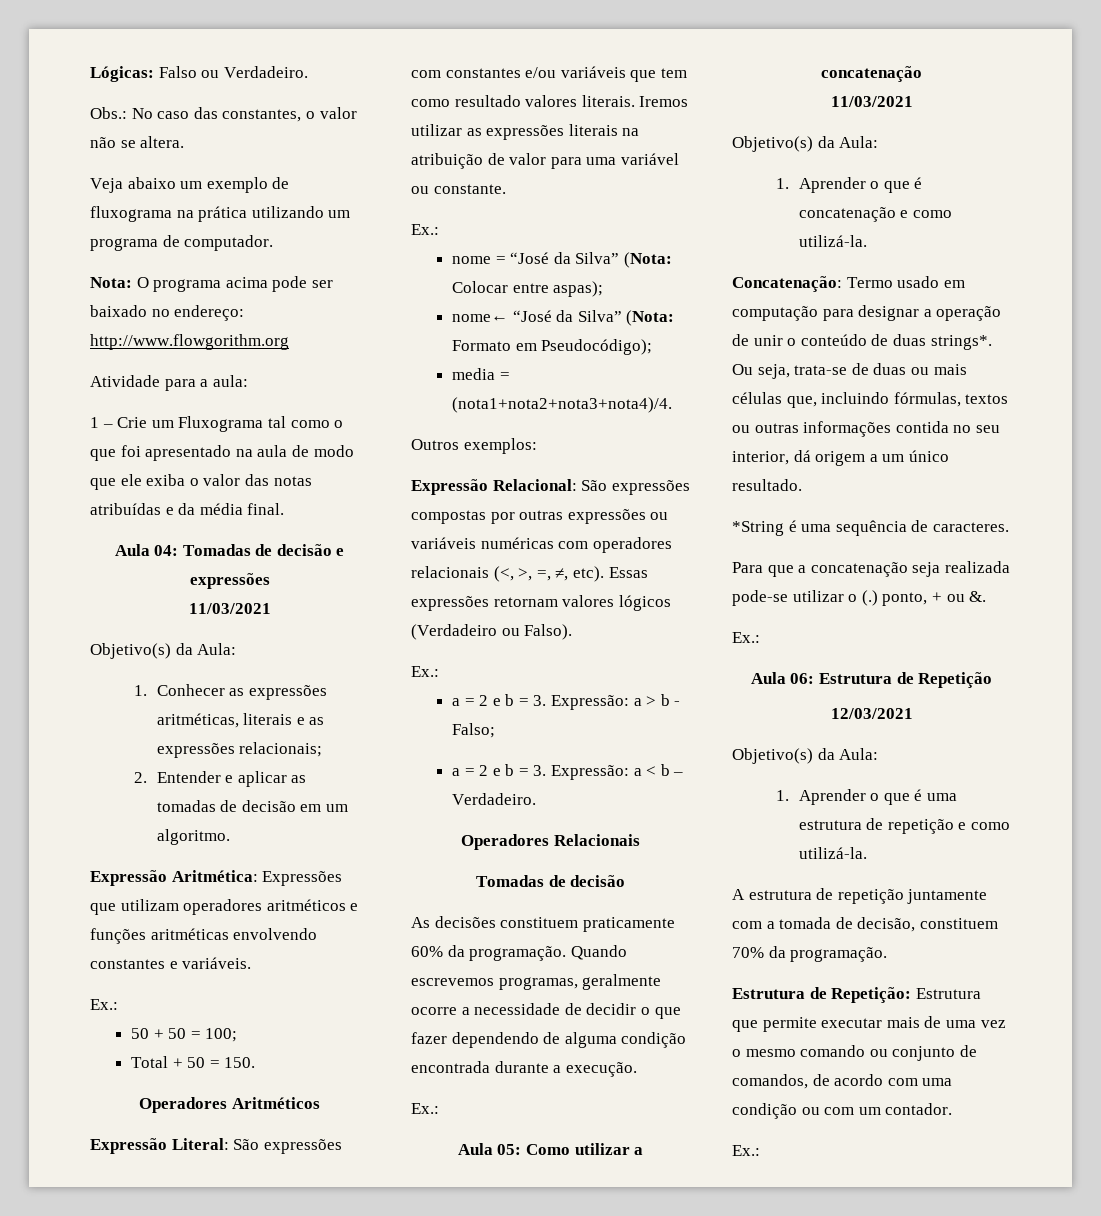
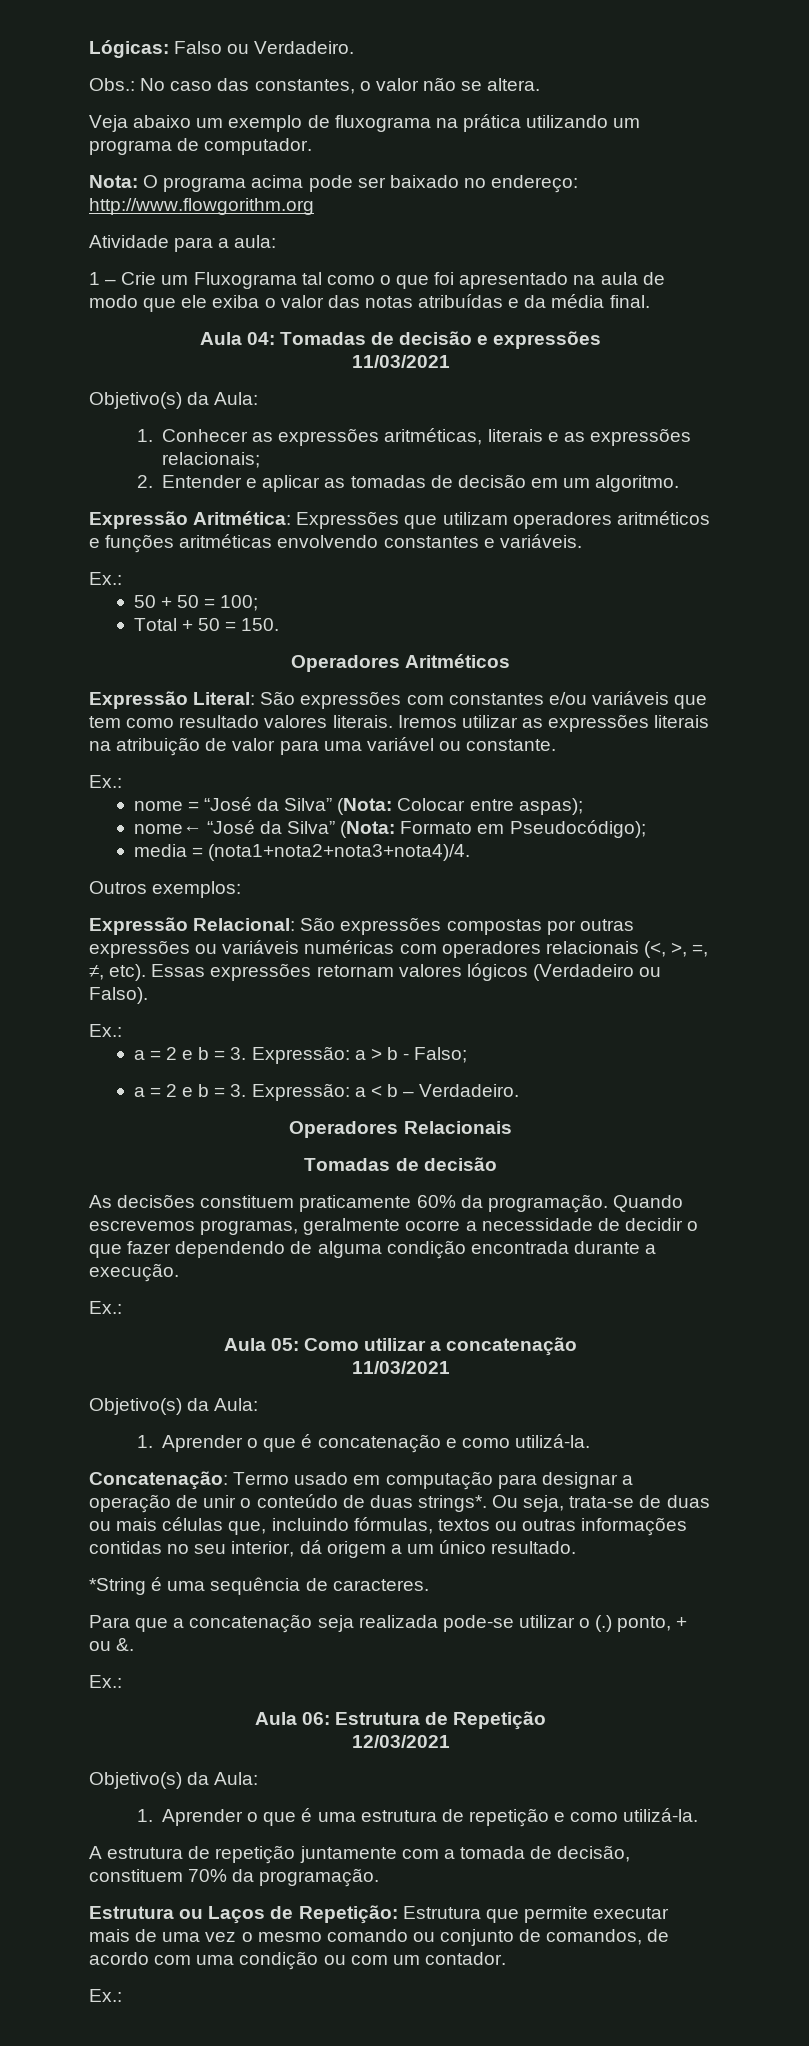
[895,421,949,433] contida -> [89,1541,162,1554] contidas
(805, 993) none -> [179,1906,266,1924] ou Laços

